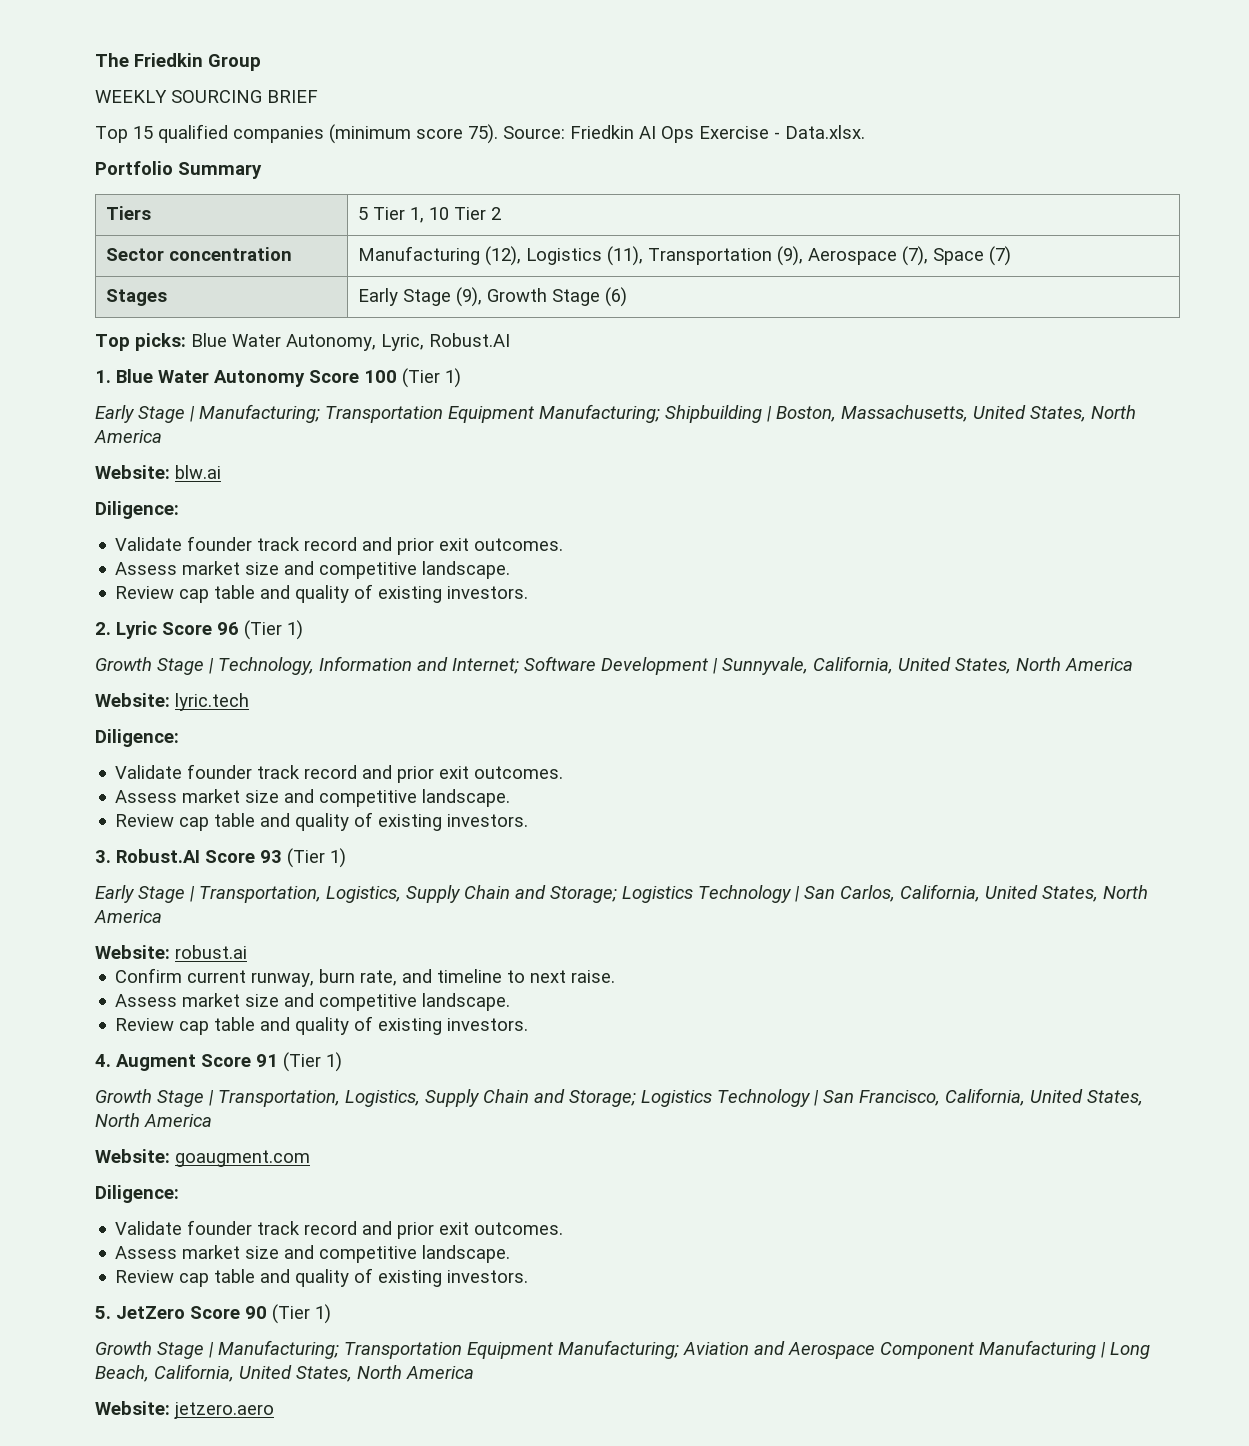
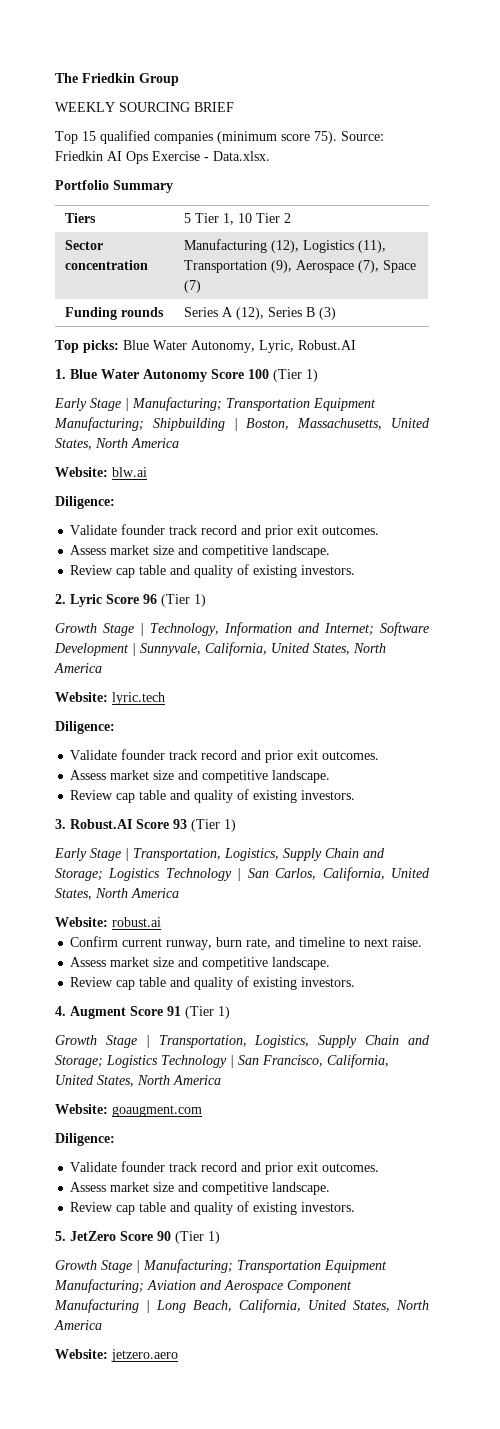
[105,289,167,306] [357,287,627,307] Stages | Early Stage (9), Growth Stage (6) -> [65,307,165,320] [184,307,337,320] Funding rounds | Series A (12), Series B (3)

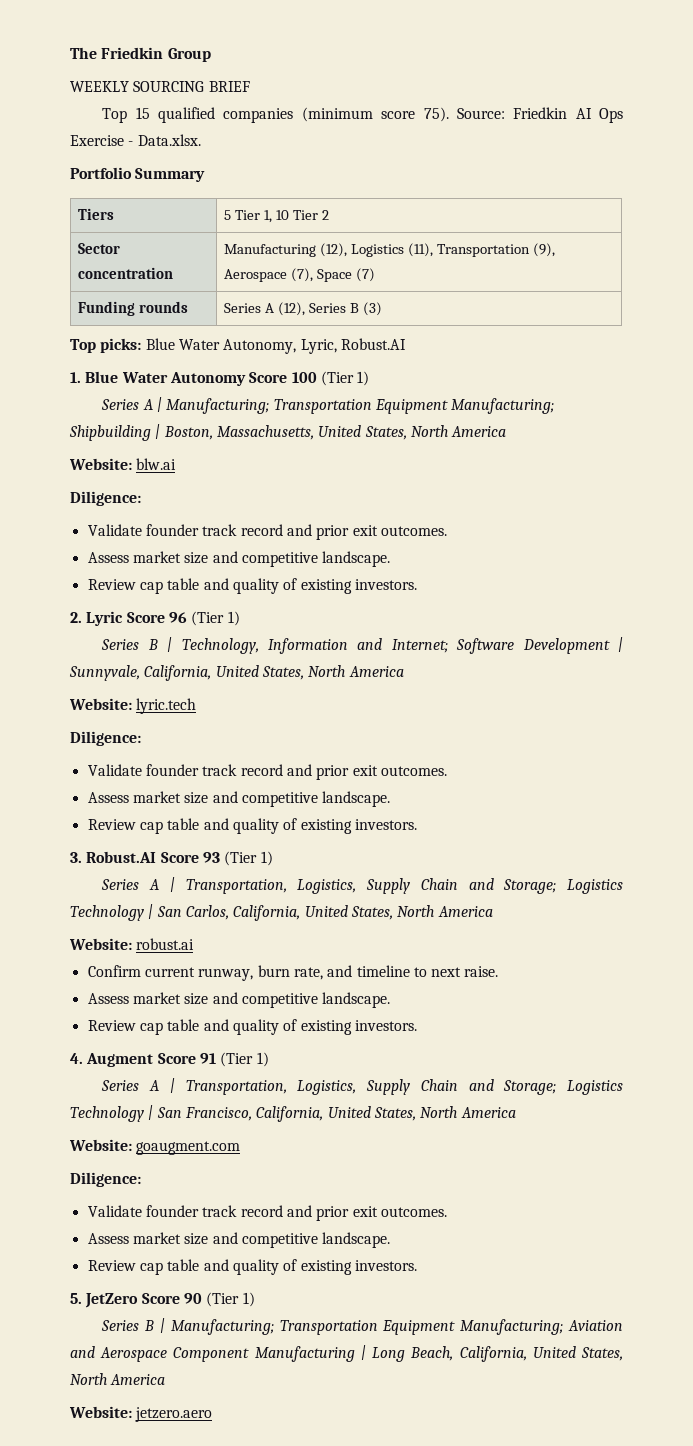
[54,398,121,411] Early Stage -> [101,399,153,410] Series A
[55,623,134,636] Growth Stage -> [101,639,158,650] Series B
[54,848,121,861] Early Stage -> [101,879,160,890] Series A
[55,1035,137,1048] Growth Stage -> [101,1080,160,1091] Series A
[55,1260,132,1273] Growth Stage -> [101,1320,155,1331] Series B

